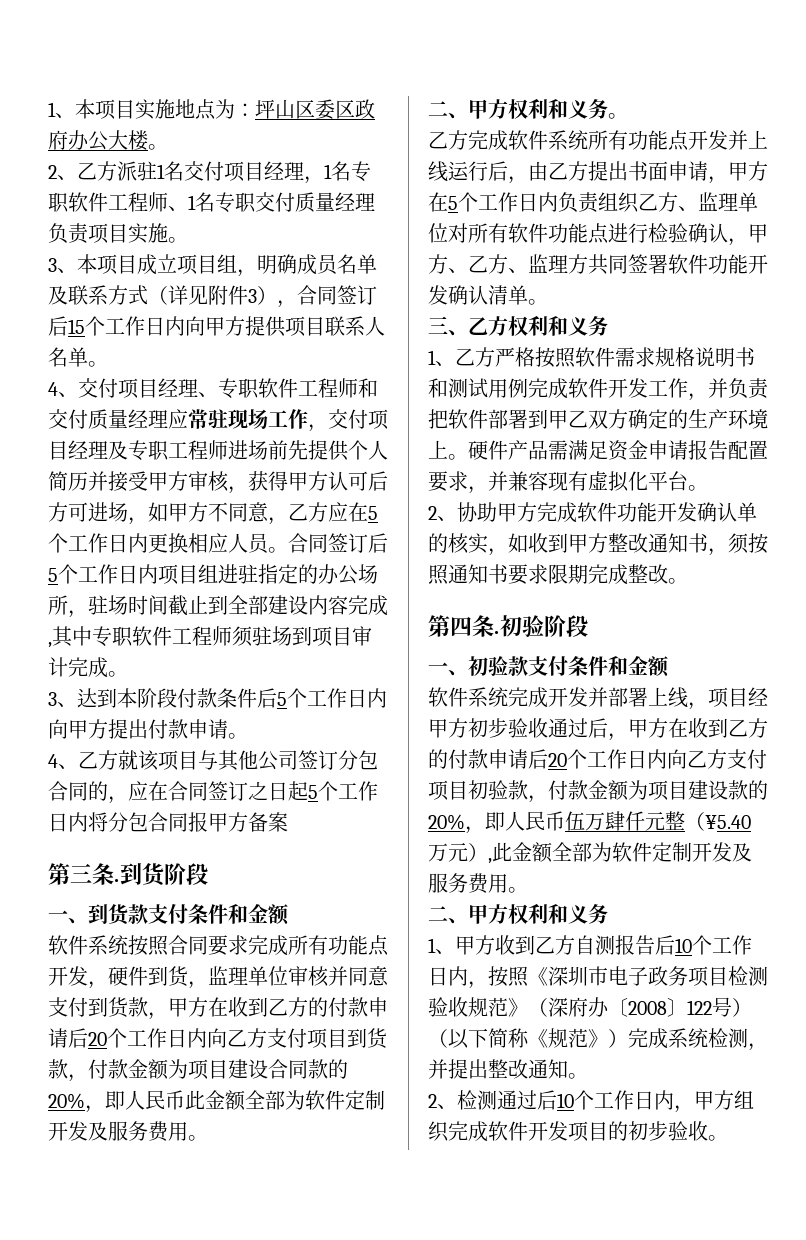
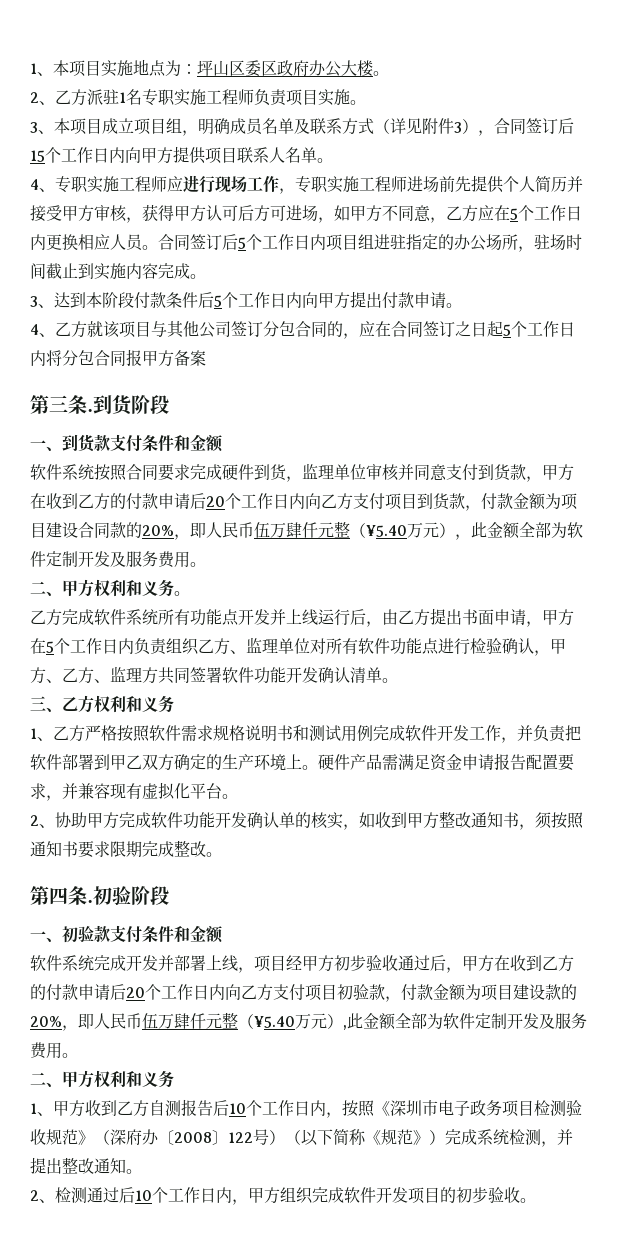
[184,161,371,184] [48,192,375,213] 交付项目经理，1名专职软件工程师、1名专职交付质量经理 -> [142,89,254,106] 专职实施工程师
[78,378,378,399] [48,409,389,432] [48,440,169,461] 交付项目经理、专职软件工程师和交付质量经理应常驻现场工作，交付项目经理及专职 -> [55,175,359,194] 专职实施工程师应进行现场工作，专职实施
[228,595,388,616] [48,626,372,648] [48,657,68,677] 全部建设内容完成,其中专职软件工程师须驻场到项目审计 -> [94,263,158,280] 实施内容
[288,935,389,956] [48,966,108,989] 所有功能点开发， -> (222, 472) none
(185, 1100) none -> [254,521,471,540] 伍万肆仟元整（¥5.40万元），

